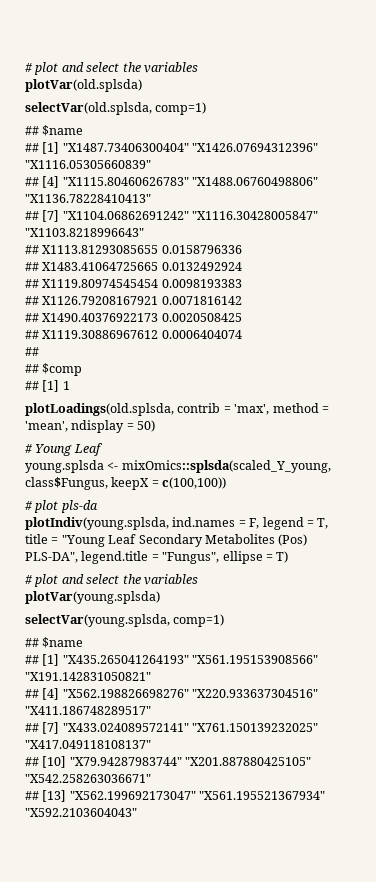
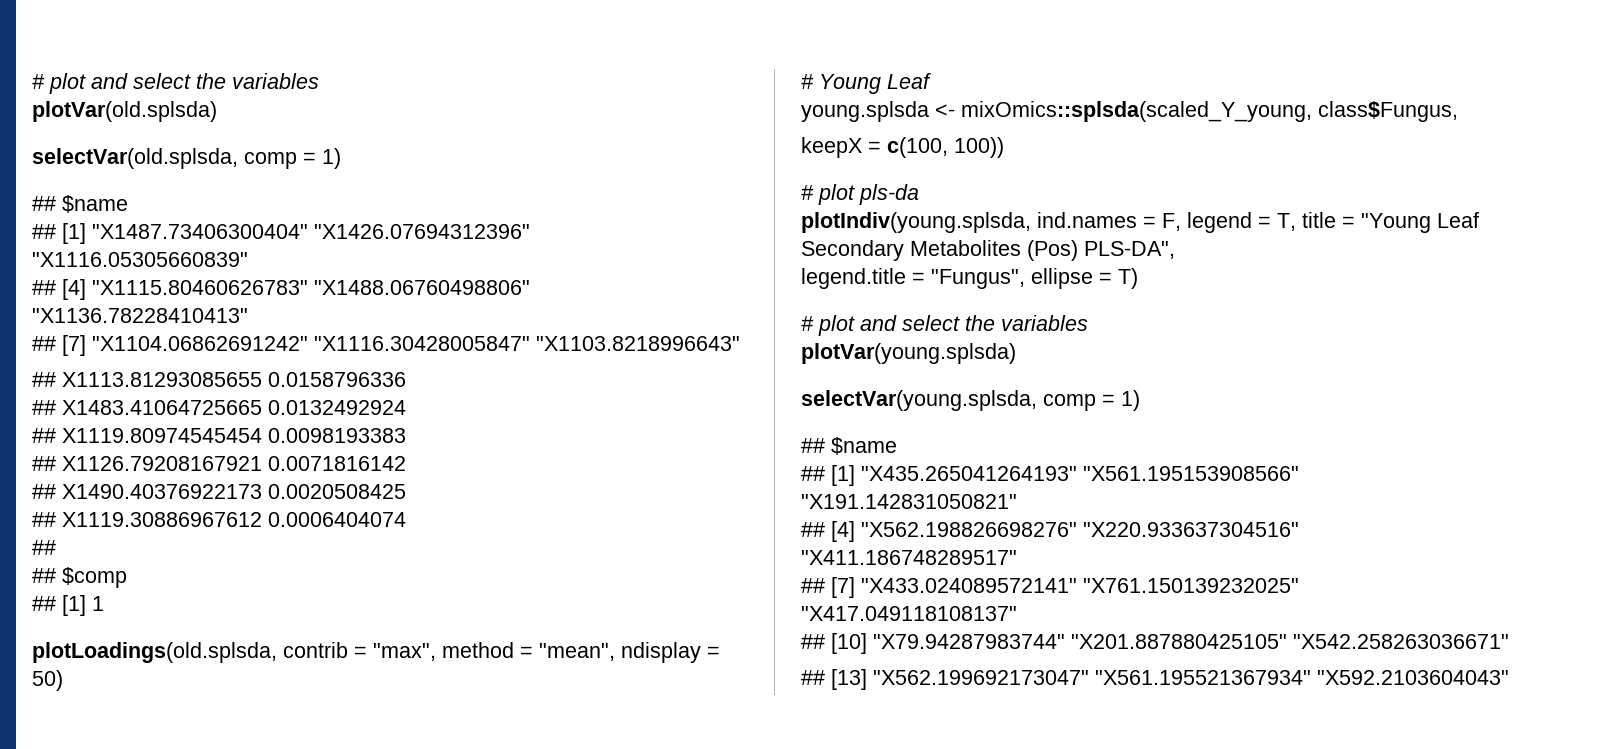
[155,102,207,115] comp=1) -> [244,148,341,169] comp = 1)
[234,404,270,415] 'max', -> [373,643,436,661] "max",
[25,421,68,432] 'mean', -> [539,643,615,661] "mean",
(108, 483) none -> (1458, 111) //
[162,477,227,489] c(100,100)) -> [887,137,1004,158] c(100, 100))
(78, 557) none -> (1175, 250) //
[173,614,225,627] comp=1) -> [1043,390,1140,411] comp = 1)

